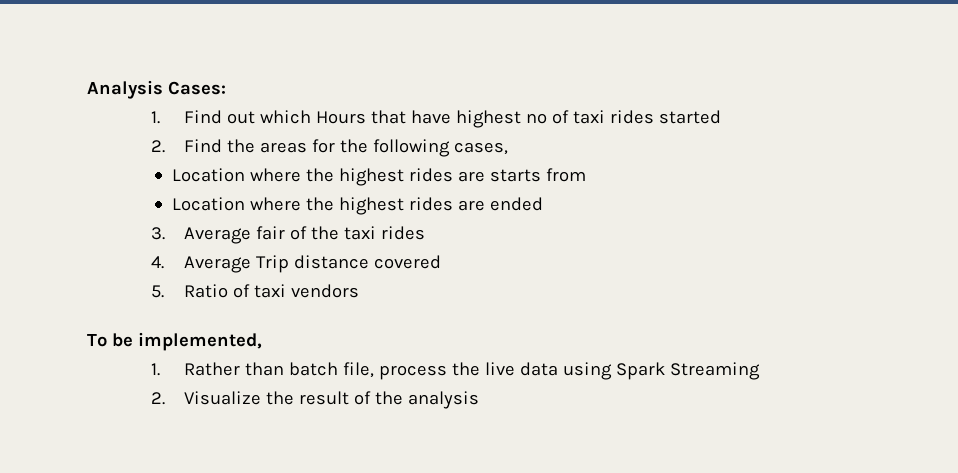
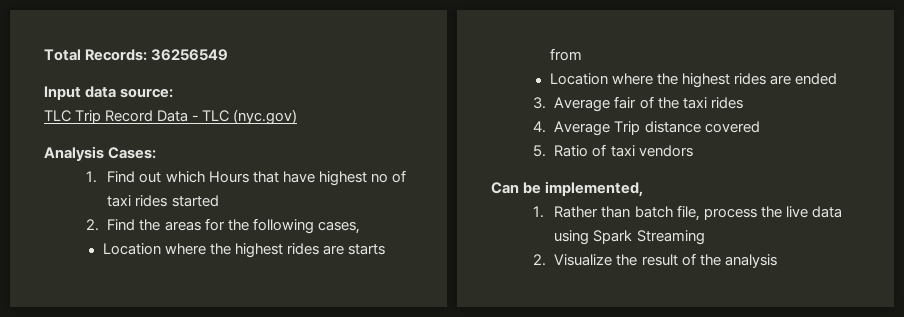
(87, 89) none -> [44,49,229,61] [44,86,174,100] [44,109,298,125] Total Records: 36256549 // Input data source: // TLC Trip Record Data - TLC (nyc.gov) //
[87,334,107,347] To -> [491,182,519,194] Can

